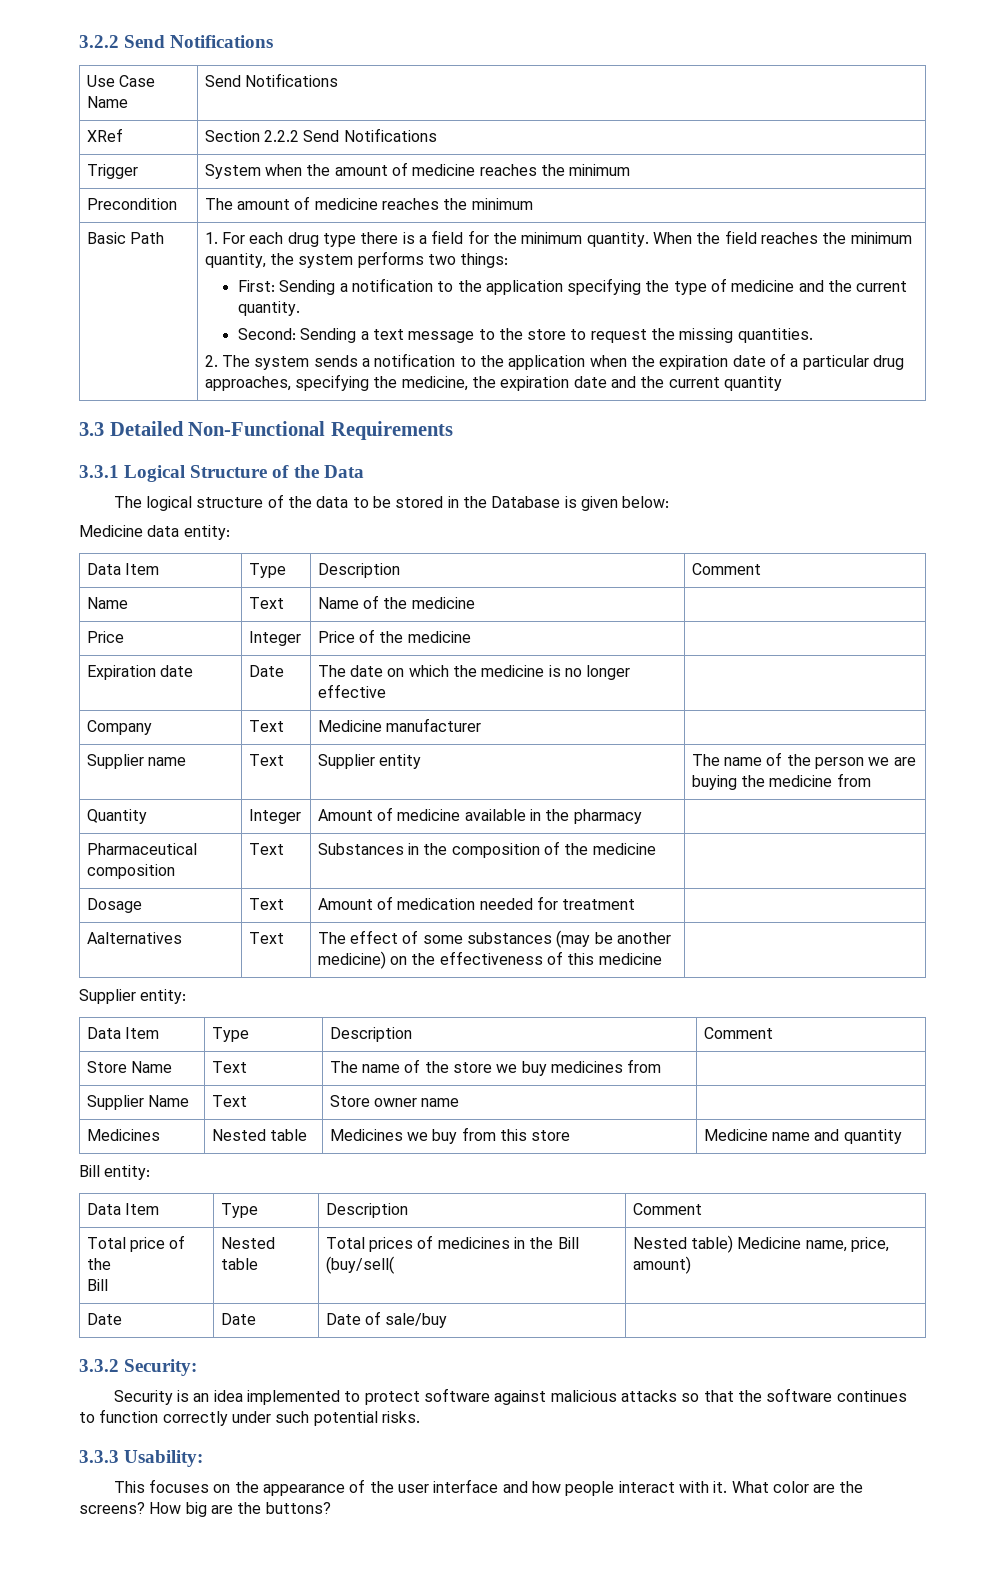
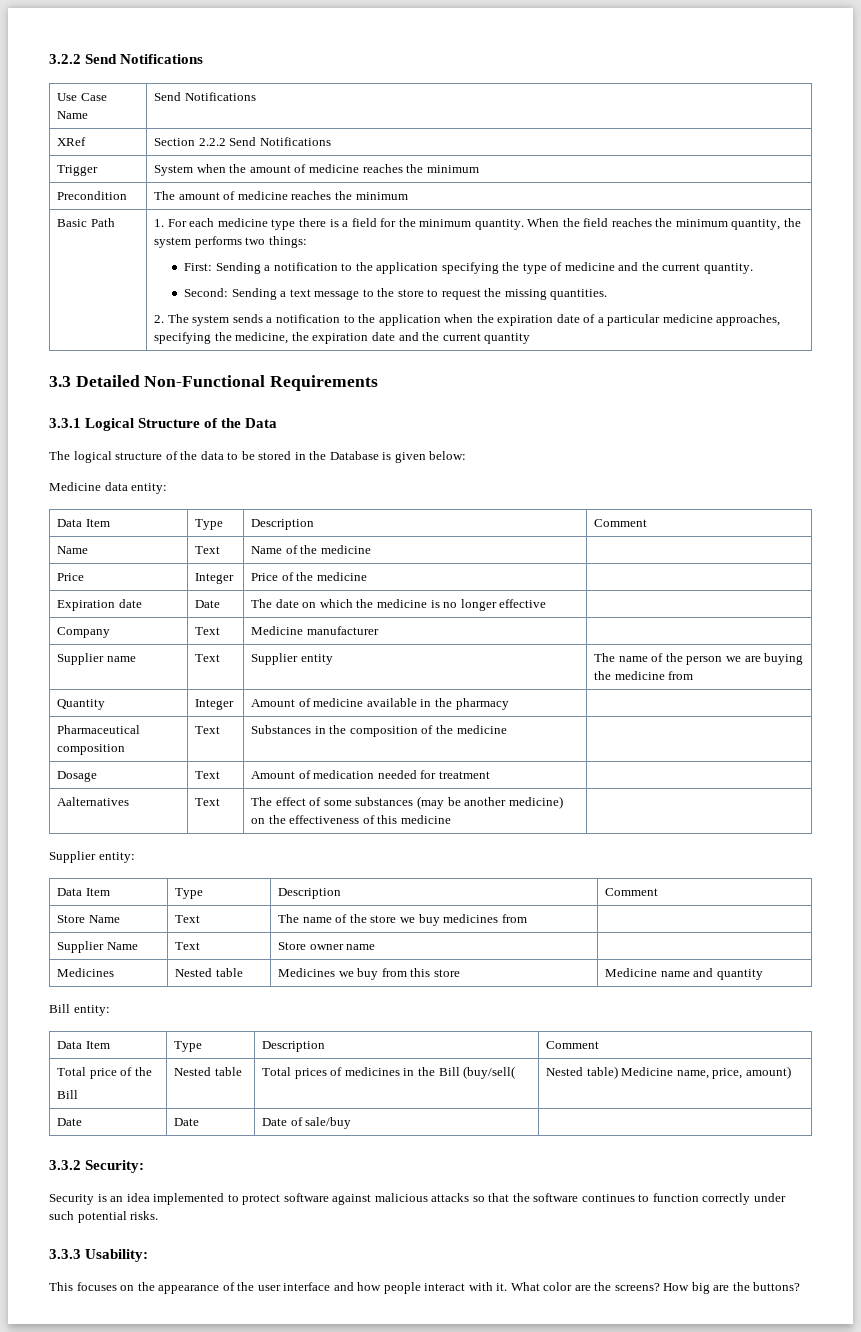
[287,232,319,247] drug -> [217,218,268,227] medicine
[872,355,904,370] drug -> [662,314,713,323] medicine

